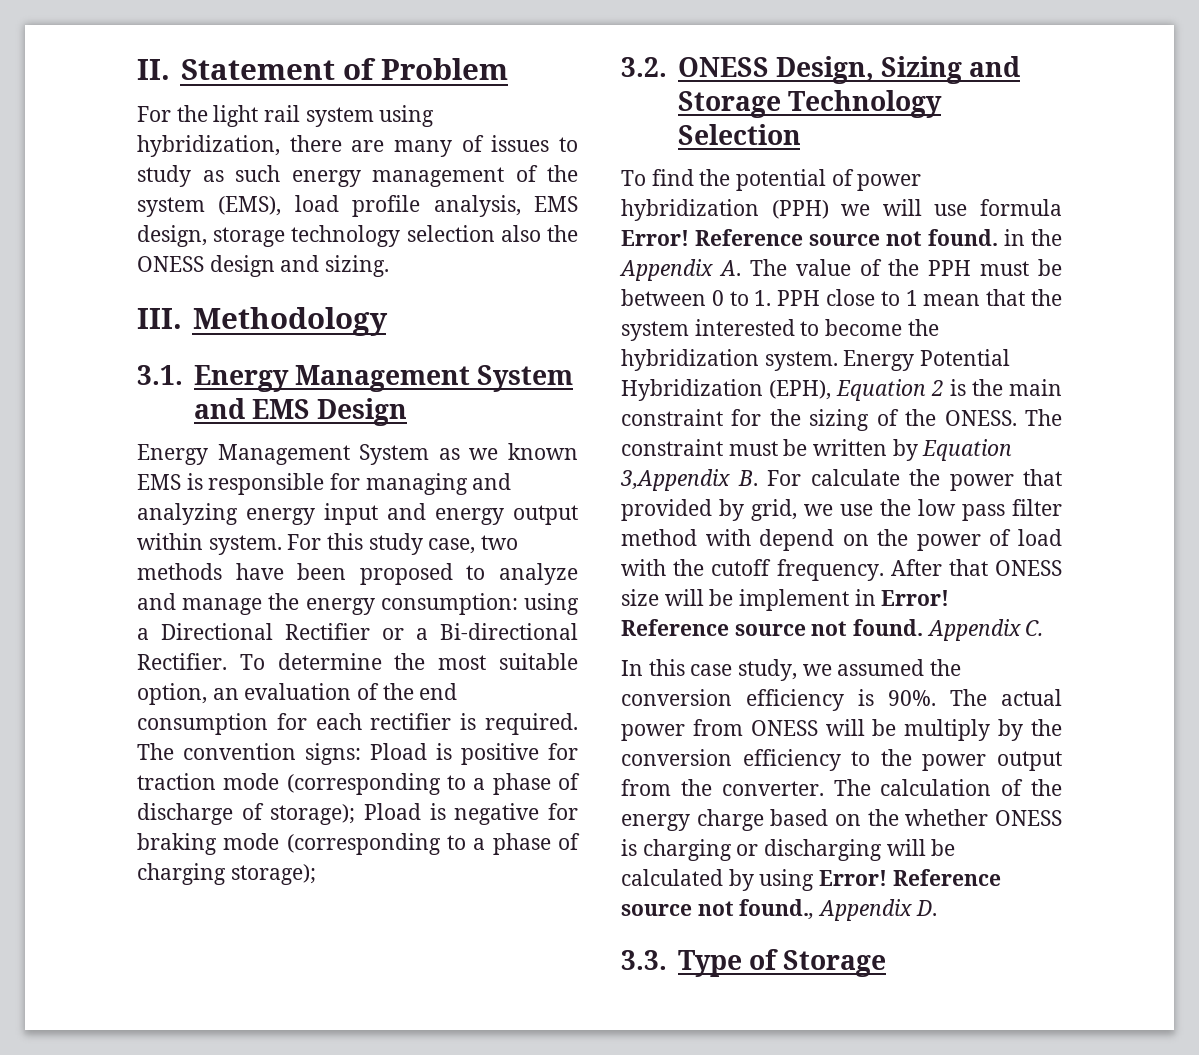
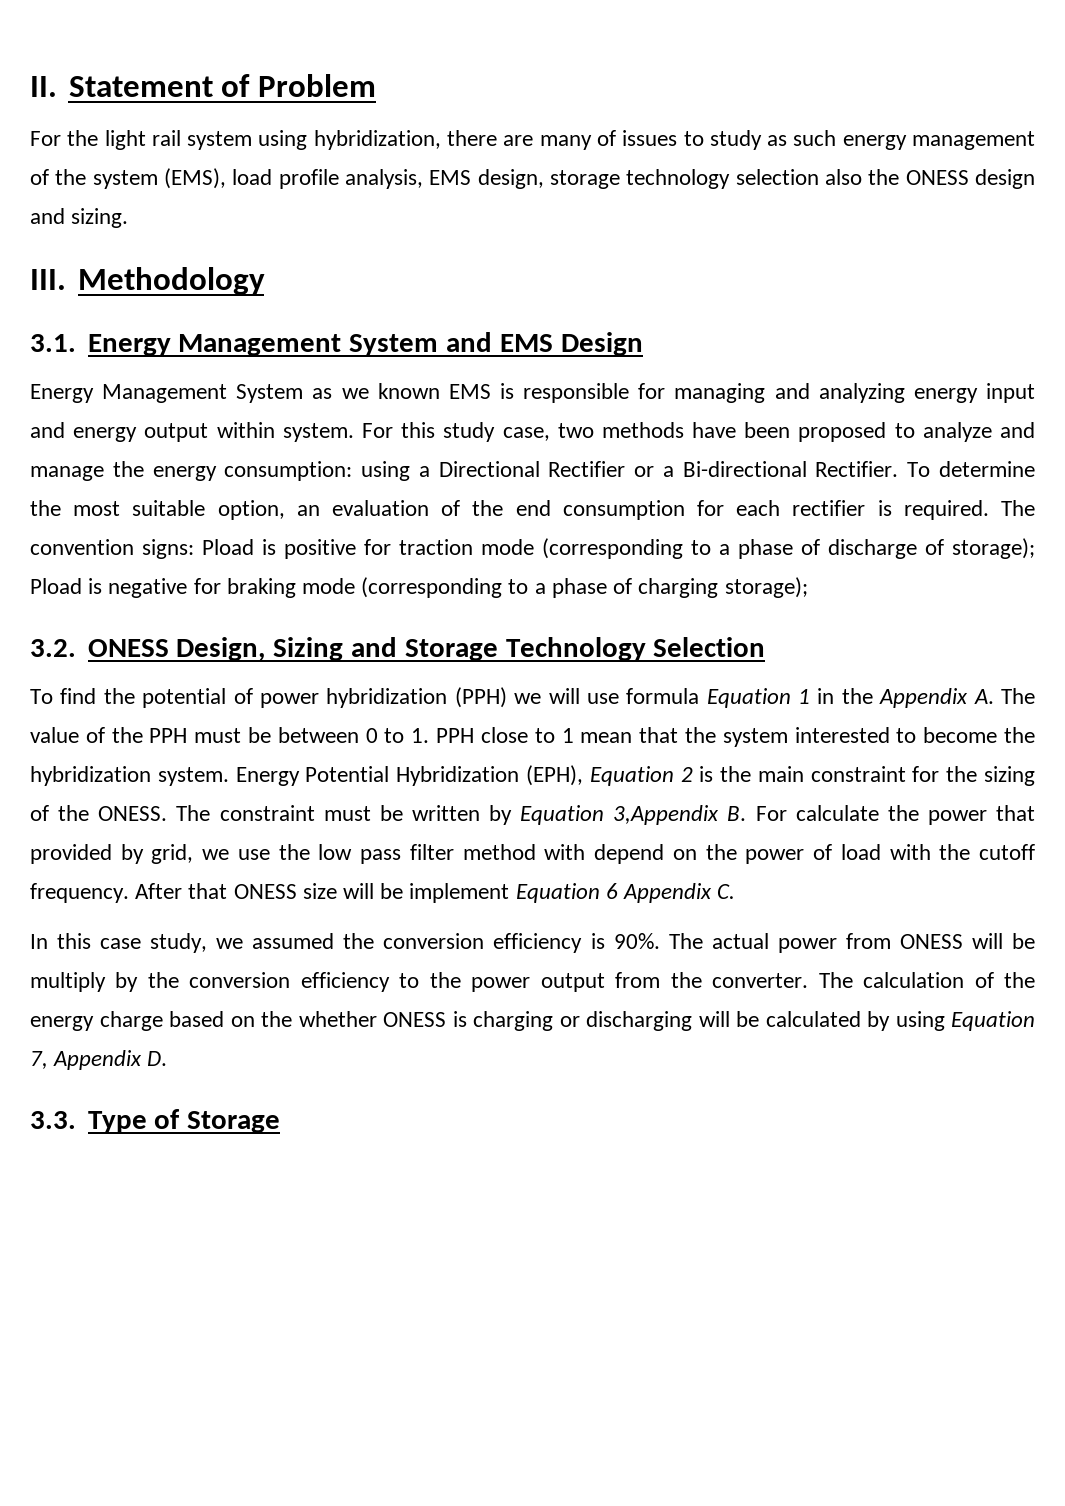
[621,229,998,246] Error! Reference source not found. -> [706,688,811,708] Equation 1
[854,589,950,606] [621,619,924,636] in Error! Reference source not found. -> [515,883,618,903] Equation 6
[819,869,1001,886] [621,899,815,919] Error! Reference source not found., -> [951,1011,1035,1031] [30,1051,48,1069] Equation 7,

